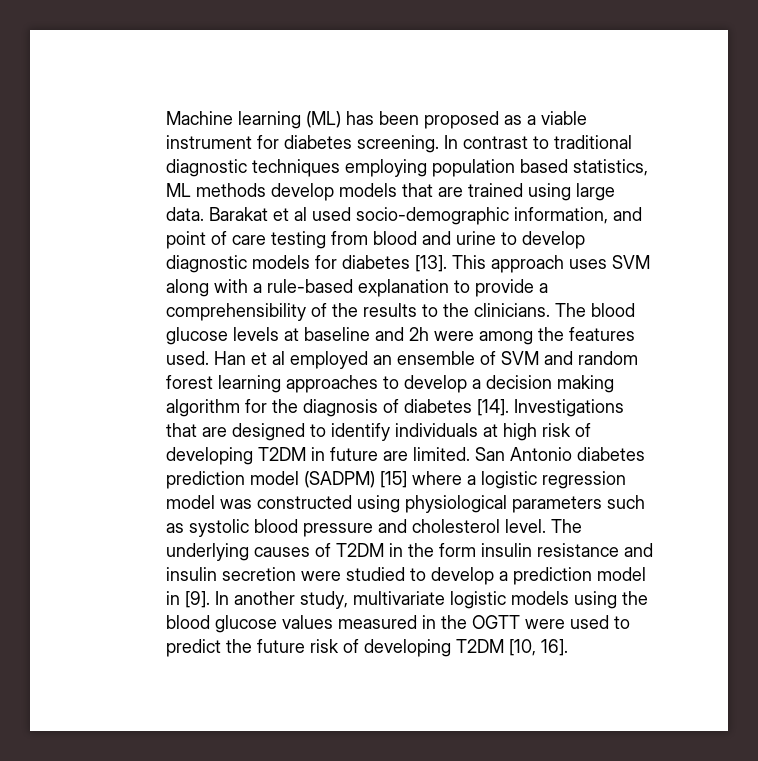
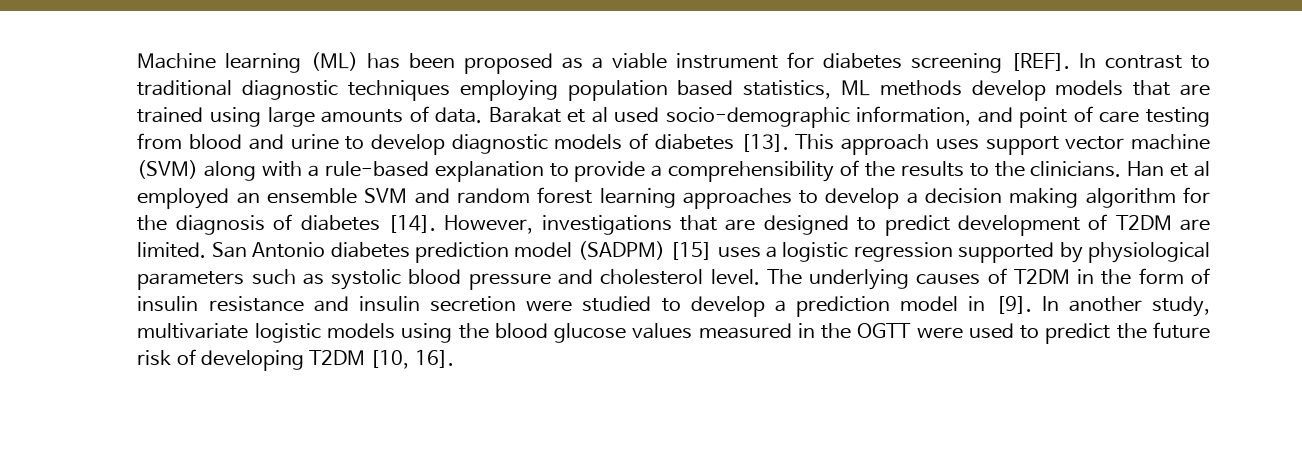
[357,135,440,153] screening. -> [910,53,1070,73] screening [REF].
(616, 192) none -> [321,106,429,123] amounts of
[315,255,338,269] for -> [629,133,649,149] of
[612,255,651,269] SVM -> [985,134,1210,155] [137,160,199,179] support vector machine (SVM)
[555,303,636,317] [166,327,636,345] [166,351,210,365] The blood glucose levels at baseline and 2h were among the features used. -> (1122, 169) none
[480,351,497,365] of -> (358, 196) none
[514,399,625,417] Investigations -> [444,215,672,235] However, investigations
[331,423,592,441] [166,447,379,465] identify individuals at high risk of developing T2DM in future -> [884,214,1172,236] predict development of T2DM
[412,471,463,485] where -> [717,247,761,258] uses
[166,495,401,513] model was constructed using -> [958,242,1083,263] supported by
(477, 550) none -> [1191,268,1210,284] of

